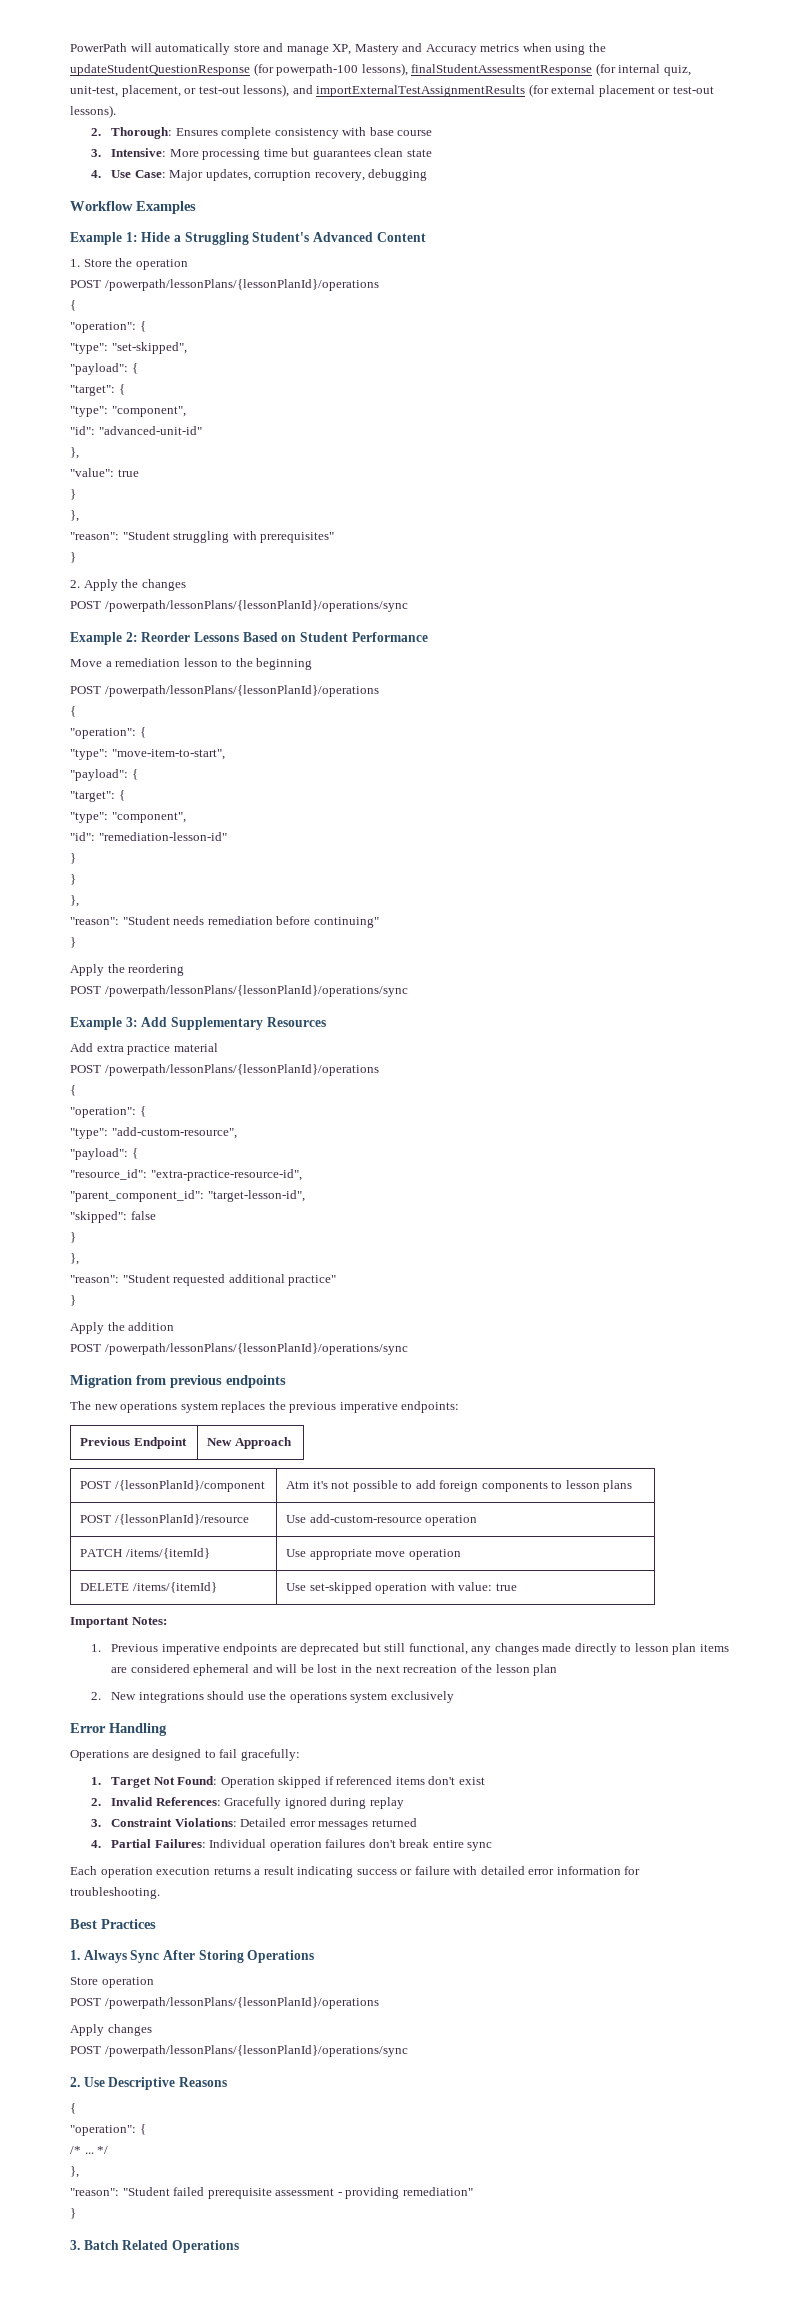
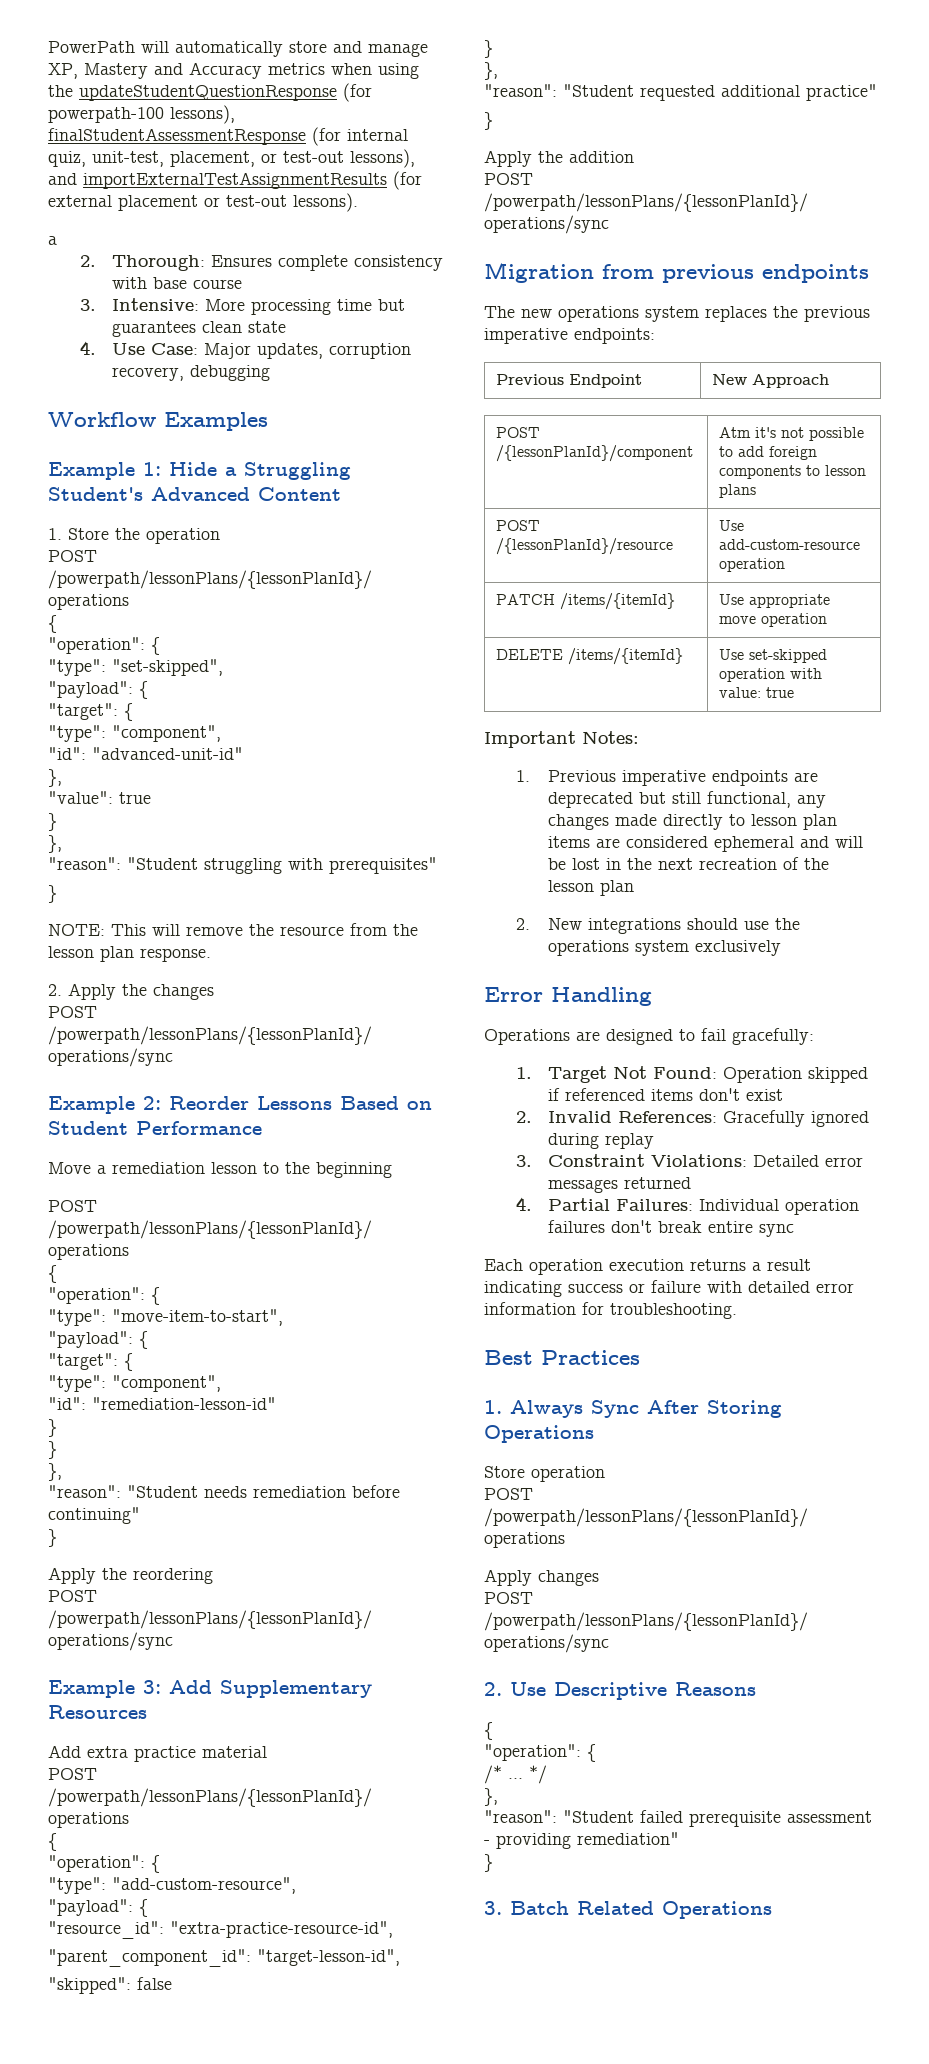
(116, 111) none -> [48,236,57,245] // a
(76, 557) none -> [48,923,418,936] [48,946,211,962] // NOTE: This will remove the resource from the lesson plan response.

